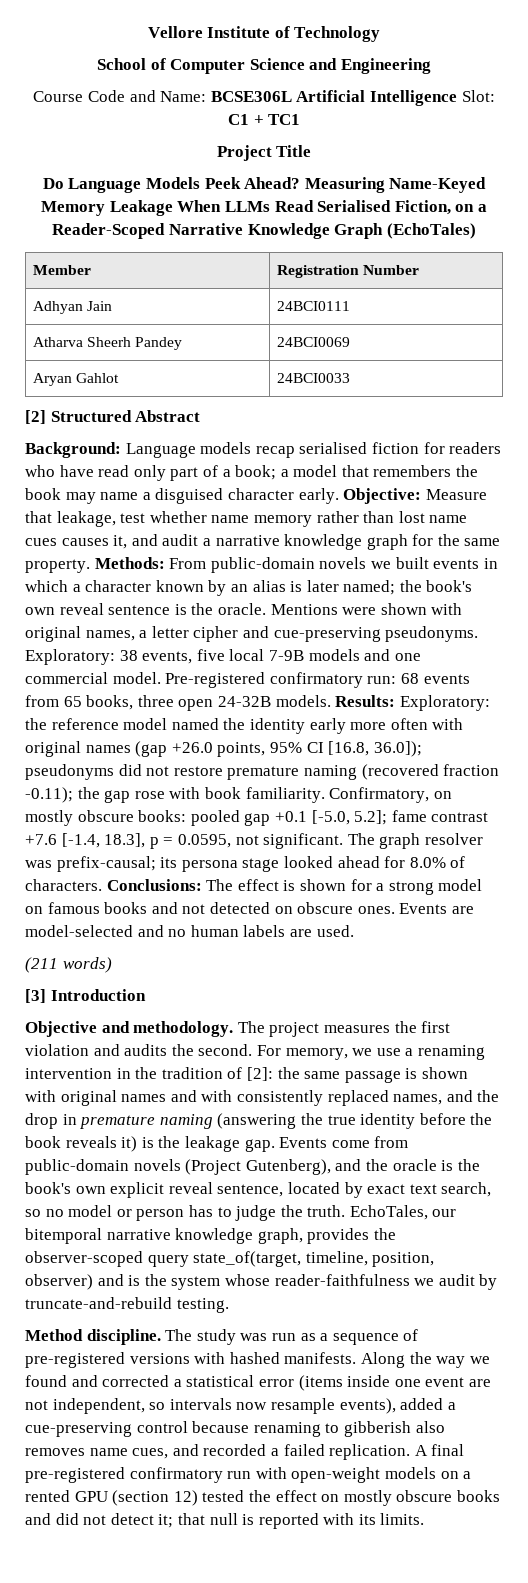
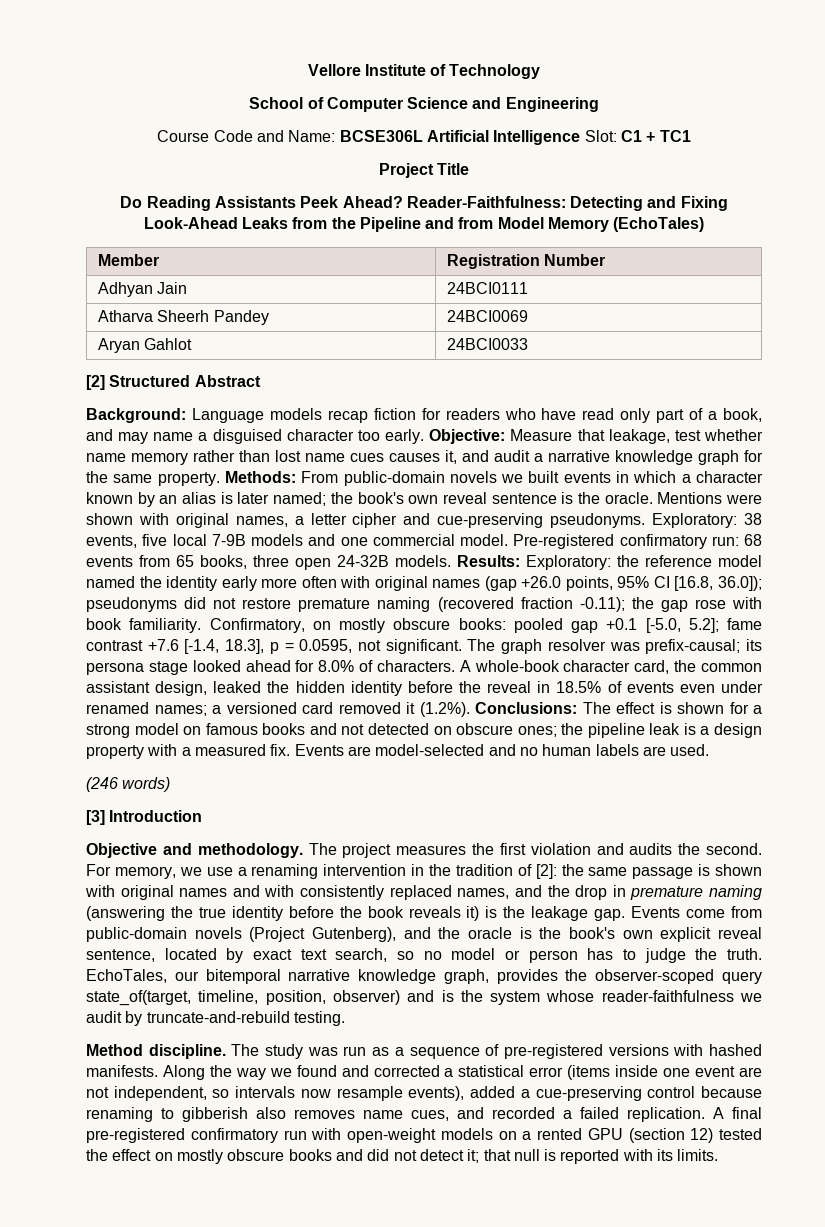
[68,177,487,193] [41,200,487,216] [52,223,384,239] Language Models Peek Ahead? Measuring Name-Keyed Memory Leakage When LLMs Read Serialised Fiction, on a Reader-Scoped Narrative Knowledge Graph -> [146,196,728,211] [143,217,610,232] Reading Assistants Peek Ahead? Reader-Faithfulness: Detecting and Fixing Look-Ahead Leaks from the Pipeline and from Model Memory
[299,442,368,454] serialised -> (368, 416) none
[235,465,479,480] [25,488,61,500] book; a model that remembers the book -> [723,408,763,422] [86,429,113,441] book, and
(294, 494) none -> [357,430,380,441] too
(102, 885) none -> [459,660,762,674] [86,681,763,696] [86,702,470,717] A whole-book character card, the common assistant design, leaked the hidden identity before the reveal in 18.5% of events even under renamed names; a versioned card removed it (1.2%).
[357,906,395,914] ones. -> [517,723,762,738] [86,744,291,759] ones; the pipeline leak is a design property with a measured fix.
[25,957,58,973] (211 -> [86,777,118,792] (246

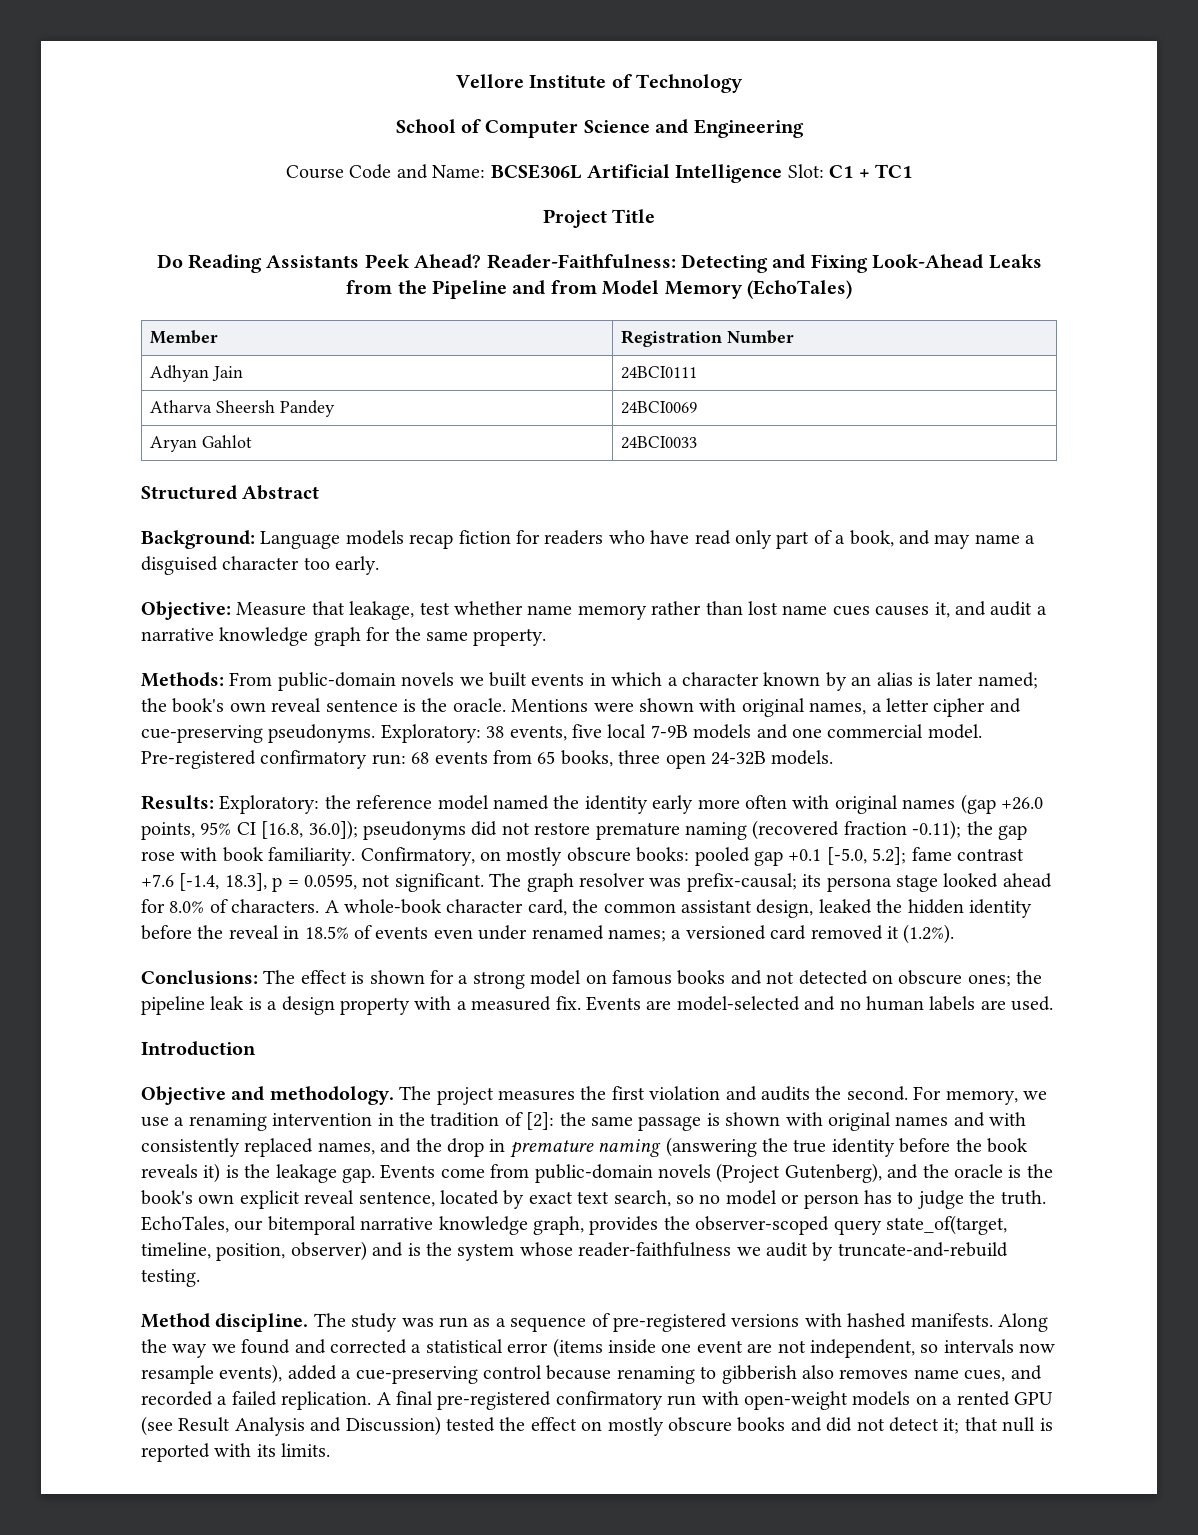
[157,310,210,322] Sheerh -> [216,400,276,413] Sheersh
[86,375,105,390] [2] -> (698, 442) none
(425, 436) none -> (380, 565) //
(220, 479) none -> (547, 637) //
(451, 561) none -> (834, 757) //
(470, 709) none -> (955, 934) //
[86,777,171,792] [86,810,105,825] (246 words) // [3] -> (1054, 1003) none
[628,1128,714,1143] (section 12) -> [141,1416,441,1436] (see Result Analysis and Discussion)

